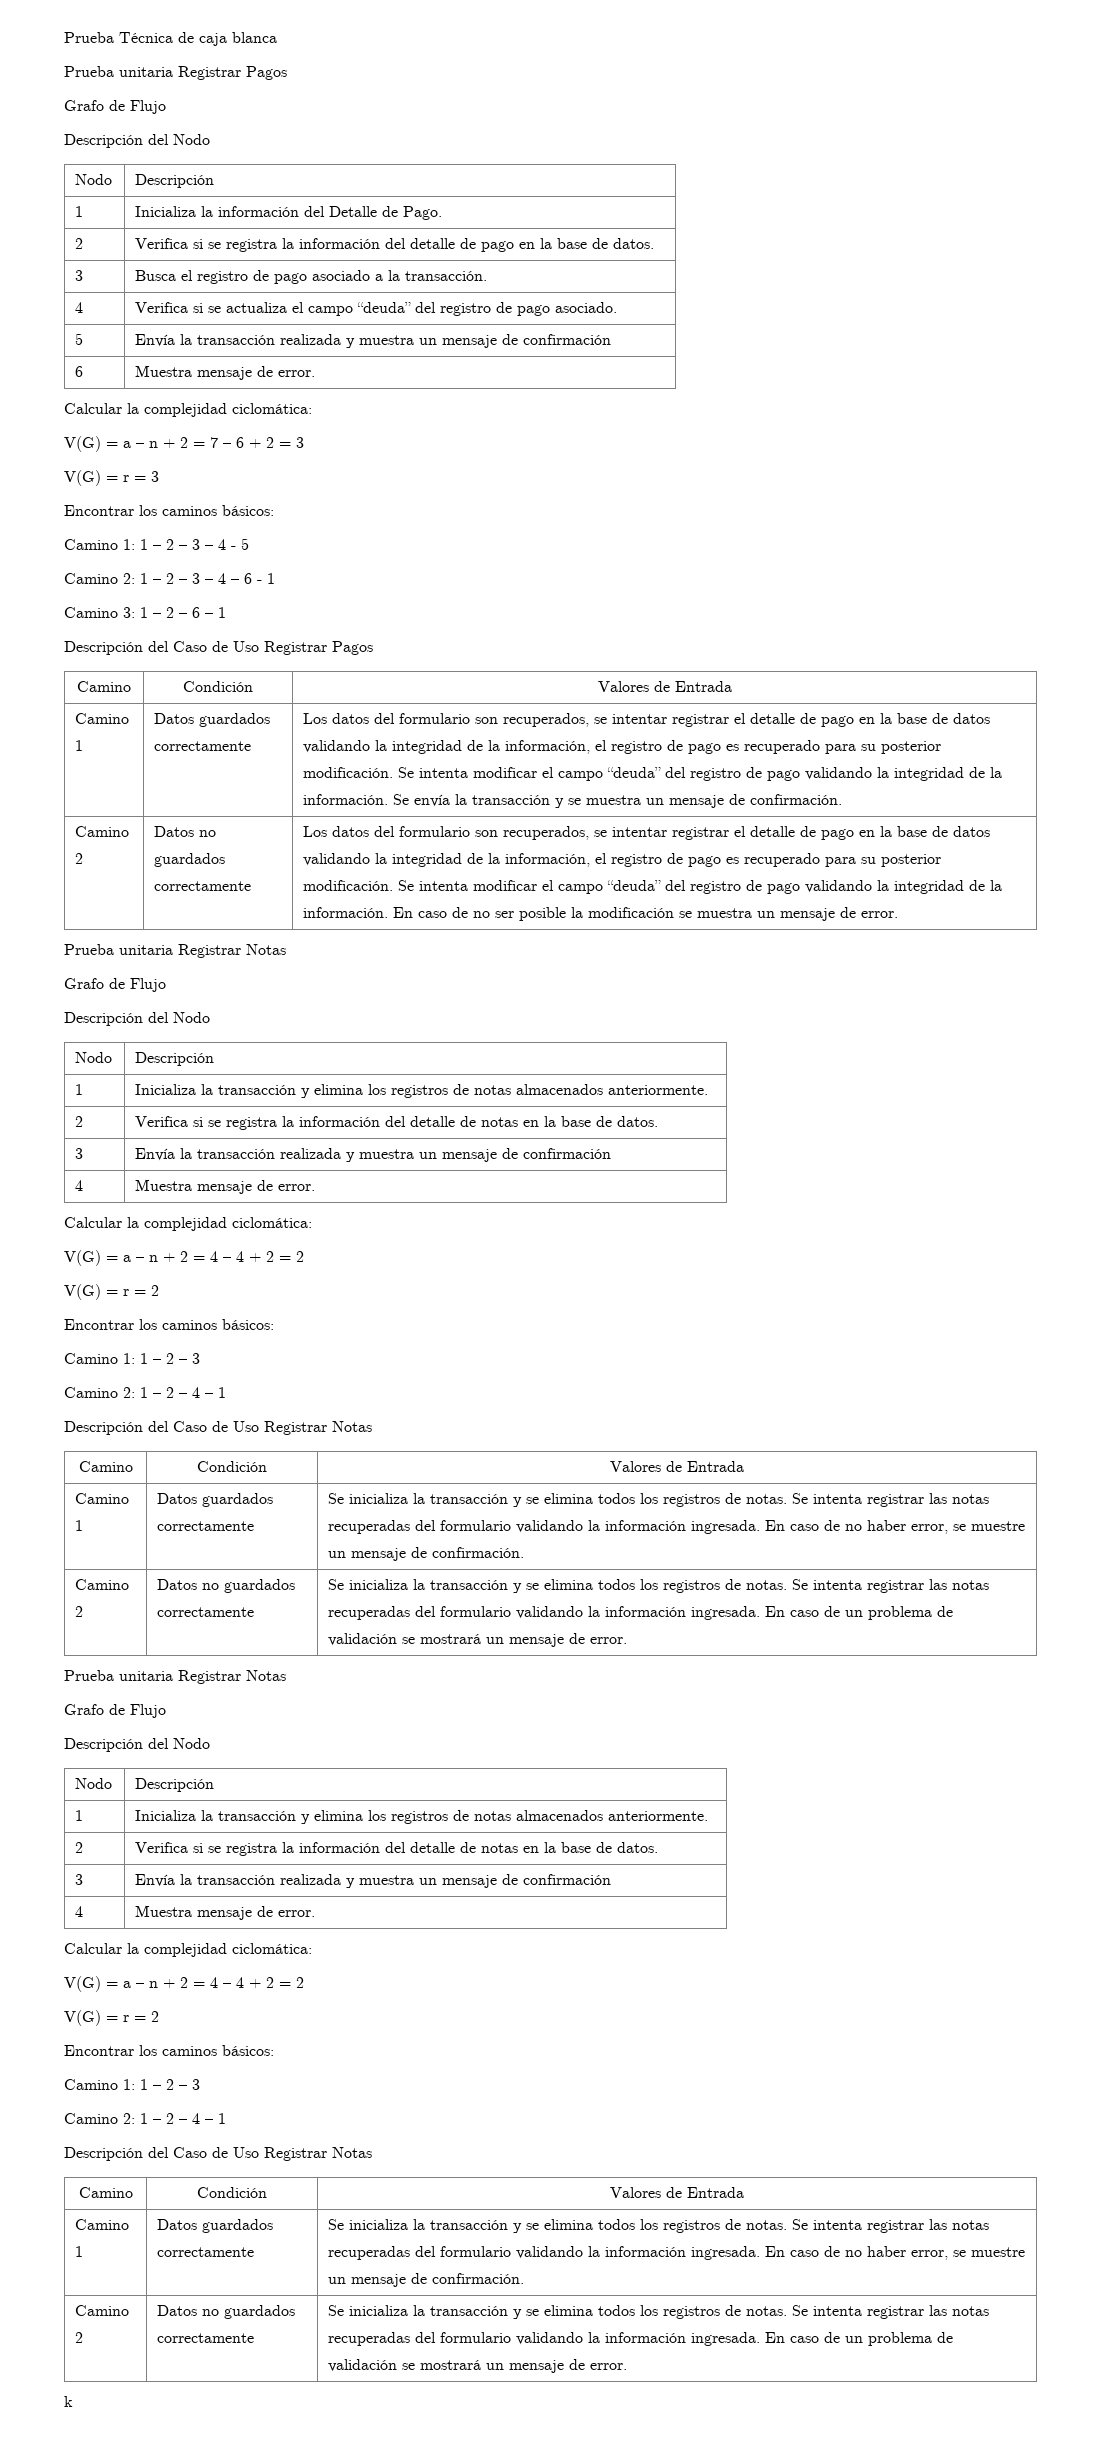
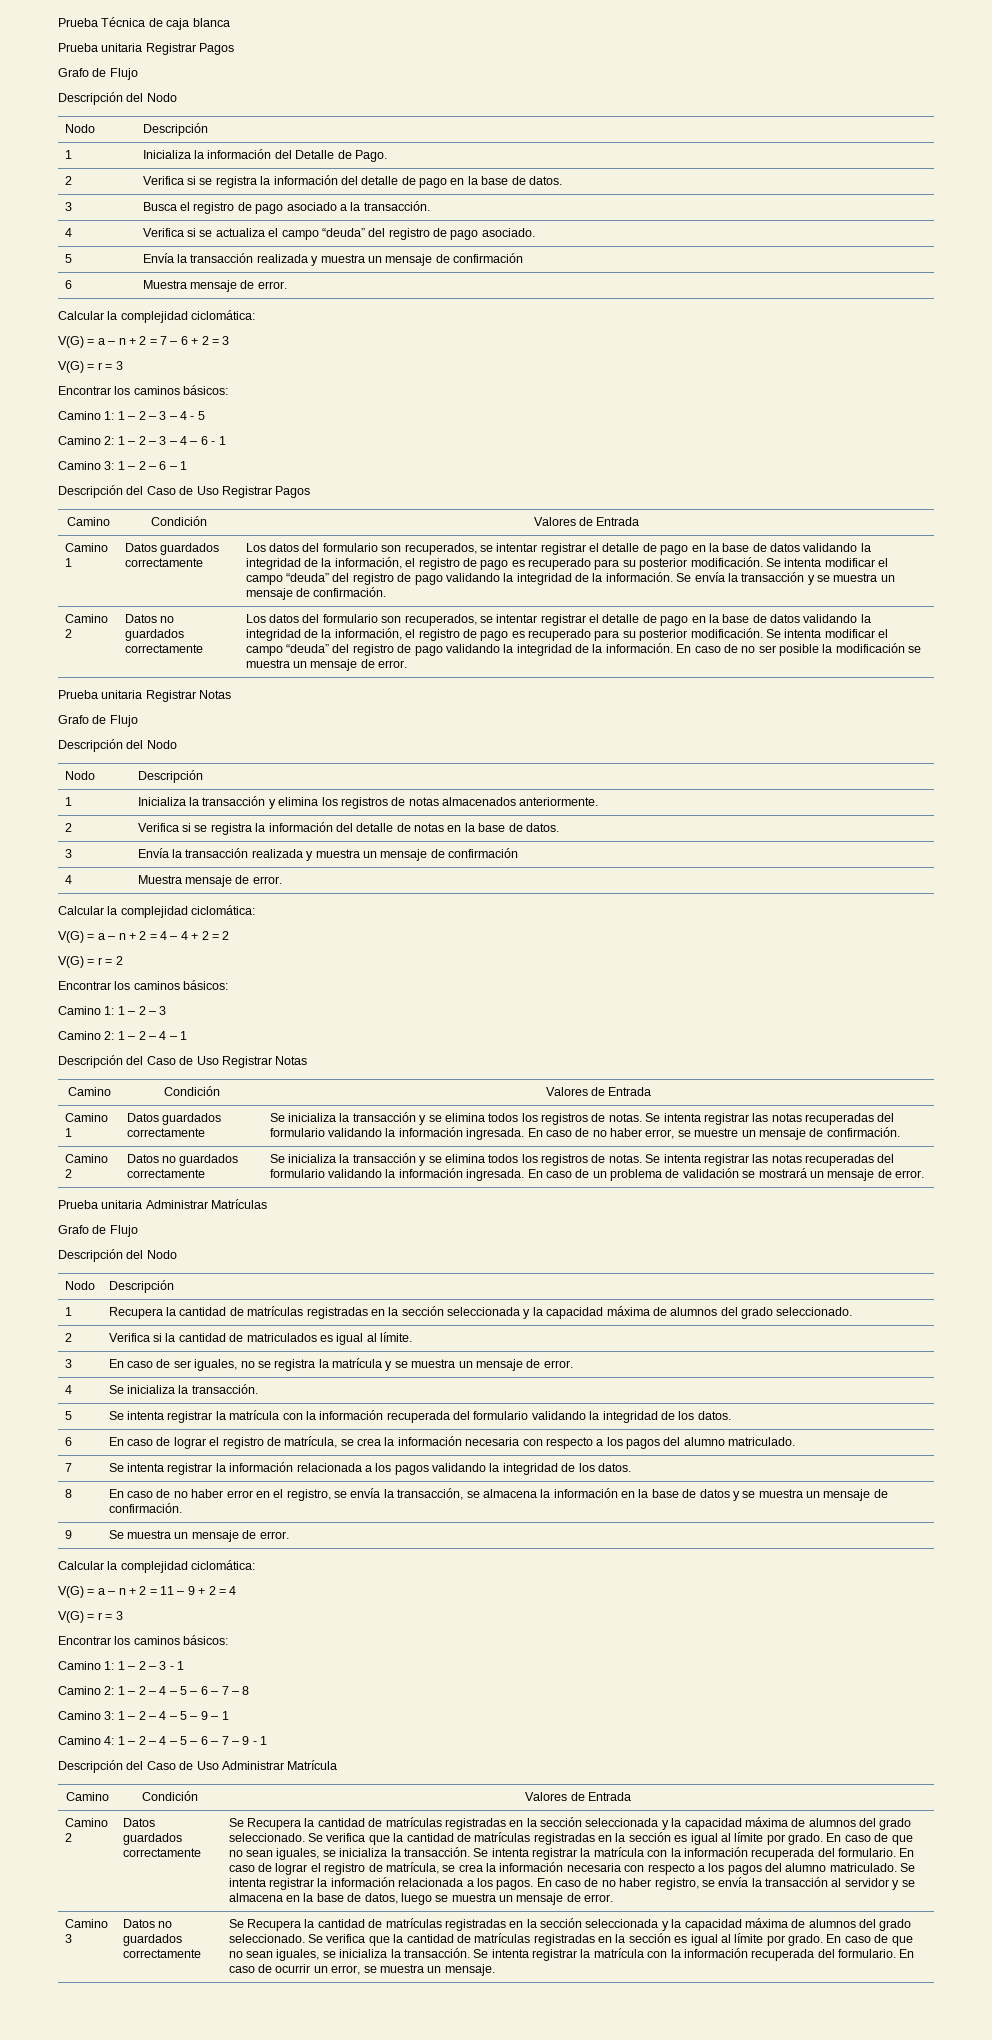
[178,1670,286,1684] [64,1704,166,1718] [64,1738,210,1752] [75,1778,113,1789] [135,1778,215,1792] [75,1810,84,1821] [135,1810,709,1824] [75,1842,84,1853] [135,1842,659,1856] [75,1874,84,1885] [135,1874,612,1888] [75,1906,84,1917] [135,1905,193,1917] Registrar Notas // Grafo de Flujo // Descripción del Nodo // Nodo | Descripción // 1 | Inicializa la transacción y elimina los registros de notas almacenados anteriormente. // 2 | Verifica si se registra la información del detalle de notas en la base de datos. // 3 | Envía la transacción realizada y muestra un mensaje de confirmación // 4 | Muestra -> [145,1199,268,1209] [58,1225,138,1237] [58,1249,177,1262] [64,1281,95,1290] [108,1280,174,1293] [64,1307,72,1316] [108,1306,853,1319] [64,1333,72,1342] [108,1332,413,1345] [64,1359,72,1368] [108,1358,573,1371] [64,1385,72,1394] [108,1384,258,1394] [64,1411,72,1420] [108,1410,731,1423] [64,1437,72,1446] [108,1436,796,1449] [64,1463,72,1472] [108,1462,631,1475] [64,1489,72,1498] [108,1488,888,1501] [108,1503,182,1513] [64,1530,72,1539] [108,1530,189,1539] Administrar Matrículas // Grafo de Flujo // Descripción del Nodo // Nodo | Descripción // 1 | Recupera la cantidad de matrículas registradas en la sección seleccionada y la capacidad máxima de alumnos del grado seleccionado. // 2 | Verifica si la cantidad de matriculados es igual al límite. // 3 | En caso de ser iguales, no se registra la matrícula y se muestra un mensaje de error. // 4 | Se inicializa la transacción. // 5 | Se intenta registrar la matrícula con la información recuperada del formulario validando la integridad de los datos. // 6 | En caso de lograr el registro de matrícula, se crea la información necesaria con respecto a los pagos del alumno matriculado. // 7 | Se intenta registrar la información relacionada a los pagos validando la integridad de los datos. // 8 | En caso de no haber error en el registro, se envía la transacción, se almacena la información en la base de datos y se muestra un mensaje de confirmación. // 9 | Se muestra un
[210,1977,304,1988] [64,2010,159,2026] 4 – 4 + 2 = 2 // V(G) = r = 2 -> [160,1586,237,1595] [58,1611,123,1623] 11 – 9 + 2 = 4 // V(G) = r = 3
[64,2113,226,2124] [64,2147,372,2161] [78,2187,133,2198] [197,2187,267,2198] [610,2187,744,2198] [75,2219,130,2230] [75,2246,84,2257] [157,2219,274,2233] [157,2247,255,2257] [328,2219,990,2233] [328,2246,1026,2260] [328,2273,525,2287] [75,2305,130,2316] [75,2332,84,2343] [157,2305,296,2319] [157,2333,255,2343] [328,2305,990,2319] [328,2332,954,2346] [328,2359,628,2373] [64,2396,73,2407] // Camino 2: 1 – 2 – 4 – 1 // Descripción del Caso de Uso Registrar Notas // Camino | Condición | Valores de Entrada // Camino 1 | Datos guardados correctamente | Se inicializa la transacción y se elimina todos los registros de notas. Se intenta registrar las notas recuperadas del formulario validando la información ingresada. En caso de no haber error, se muestre un mensaje de confirmación. // Camino 2 | Datos no guardados correctamente | Se inicializa la transacción y se elimina todos los registros de notas. Se intenta registrar las notas recuperadas del formulario validando la información ingresada. En caso de un problema de validación se mostrará un mensaje de error. // k -> [169,1661,184,1670] [58,1686,250,1695] [58,1711,229,1720] [58,1736,267,1745] [58,1760,338,1773] [66,1792,109,1801] [141,1791,198,1801] [525,1792,631,1801] [64,1818,108,1827] [64,1833,72,1842] [122,1818,155,1827] [122,1833,182,1845] [122,1848,201,1857] [228,1817,912,1830] [228,1832,913,1845] [228,1847,915,1860] [228,1862,916,1875] [228,1877,915,1890] [228,1893,614,1905] [64,1919,108,1928] [64,1934,72,1943] [122,1919,173,1928] [122,1934,182,1946] [122,1949,201,1958] [228,1918,912,1931] [228,1933,913,1946] [228,1948,915,1961] [228,1964,495,1976] - 1 // Camino 2: 1 – 2 – 4 – 5 – 6 – 7 – 8 // Camino 3: 1 – 2 – 4 – 5 – 9 – 1 // Camino 4: 1 – 2 – 4 – 5 – 6 – 7 – 9 - 1 // Descripción del Caso de Uso Administrar Matrícula // Camino | Condición | Valores de Entrada // Camino 2 | Datos guardados correctamente | Se Recupera la cantidad de matrículas registradas en la sección seleccionada y la capacidad máxima de alumnos del grado seleccionado. Se verifica que la cantidad de matrículas registradas en la sección es igual al límite por grado. En caso de que no sean iguales, se inicializa la transacción. Se intenta registrar la matrícula con la información recuperada del formulario. En caso de lograr el registro de matrícula, se crea la información necesaria con respecto a los pagos del alumno matriculado. Se intenta registrar la información relacionada a los pagos. En caso de no haber registro, se envía la transacción al servidor y se almacena en la base de datos, luego se muestra un mensaje de error. // Camino 3 | Datos no guardados correctamente | Se Recupera la cantidad de matrículas registradas en la sección seleccionada y la capacidad máxima de alumnos del grado seleccionado. Se verifica que la cantidad de matrículas registradas en la sección es igual al límite por grado. En caso de que no sean iguales, se inicializa la transacción. Se intenta registrar la matrícula con la información recuperada del formulario. En caso de ocurrir un error, se muestra un mensaje.

